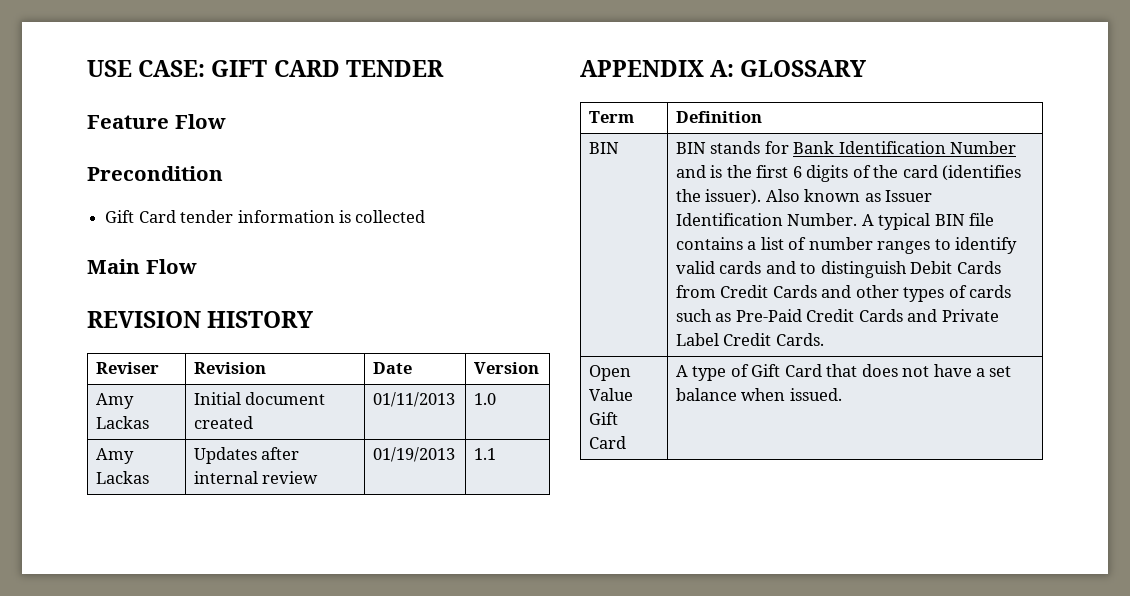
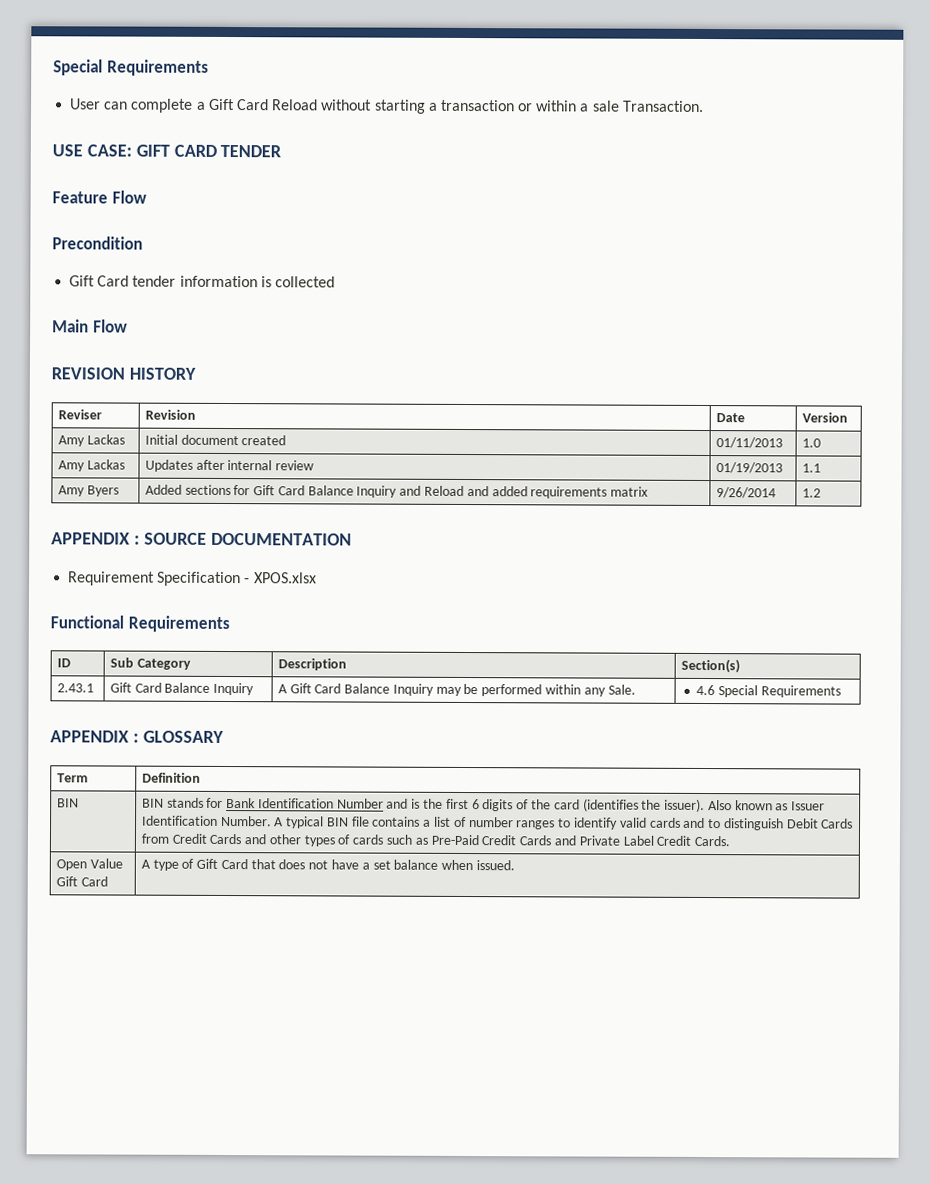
(87, 68) none -> [53,59,209,76] [70,98,704,114] Special Requirements // User can complete a Gift Card Reload without starting a transaction or within a sale Transaction. //
[580,60,735,77] // APPENDIX A: -> [57,485,119,497] [144,484,649,499] [715,487,776,499] [801,488,821,498] [51,532,352,546] [68,571,317,587] [50,615,230,633] [56,658,71,668] [109,657,191,670] [277,658,347,671] [680,658,740,674] [56,683,94,693] [109,682,255,696] [277,683,636,697] [696,684,841,698] [50,730,139,743] // Amy Byers | Added sections for Gift Card Balance Inquiry and Reload and added requirements matrix | 9/26/2014 | 1.2 // APPENDIX : SOURCE DOCUMENTATION // Requirement Specification - XPOS.xlsx // Functional Requirements // ID | Sub Category | Description | Section(s) // 2.43.1 | Gift Card Balance Inquiry | A Gift Card Balance Inquiry may be performed within any Sale. | 4.6 Special Requirements // APPENDIX :

